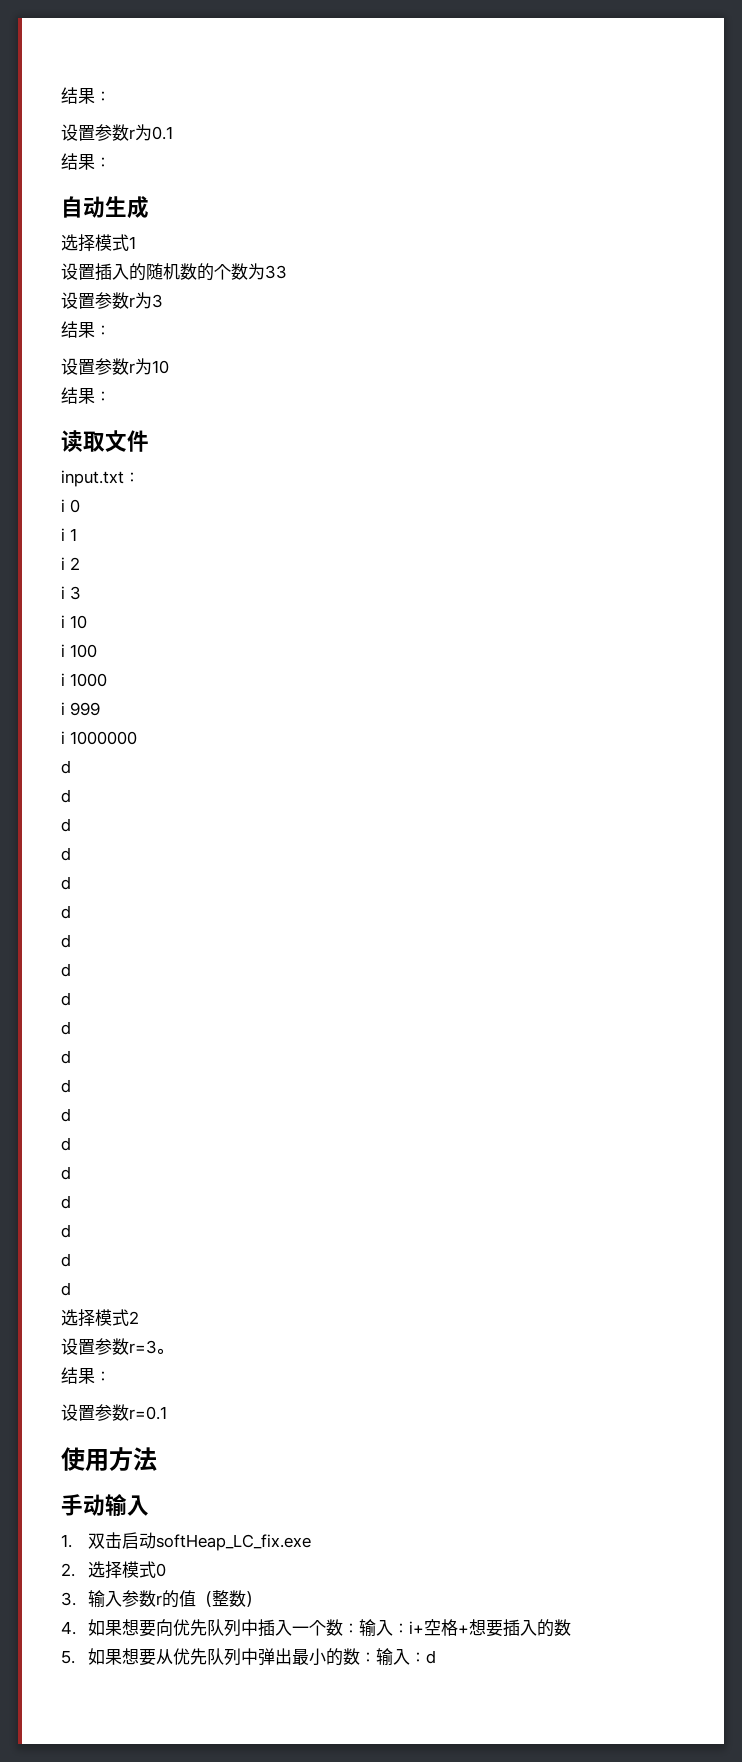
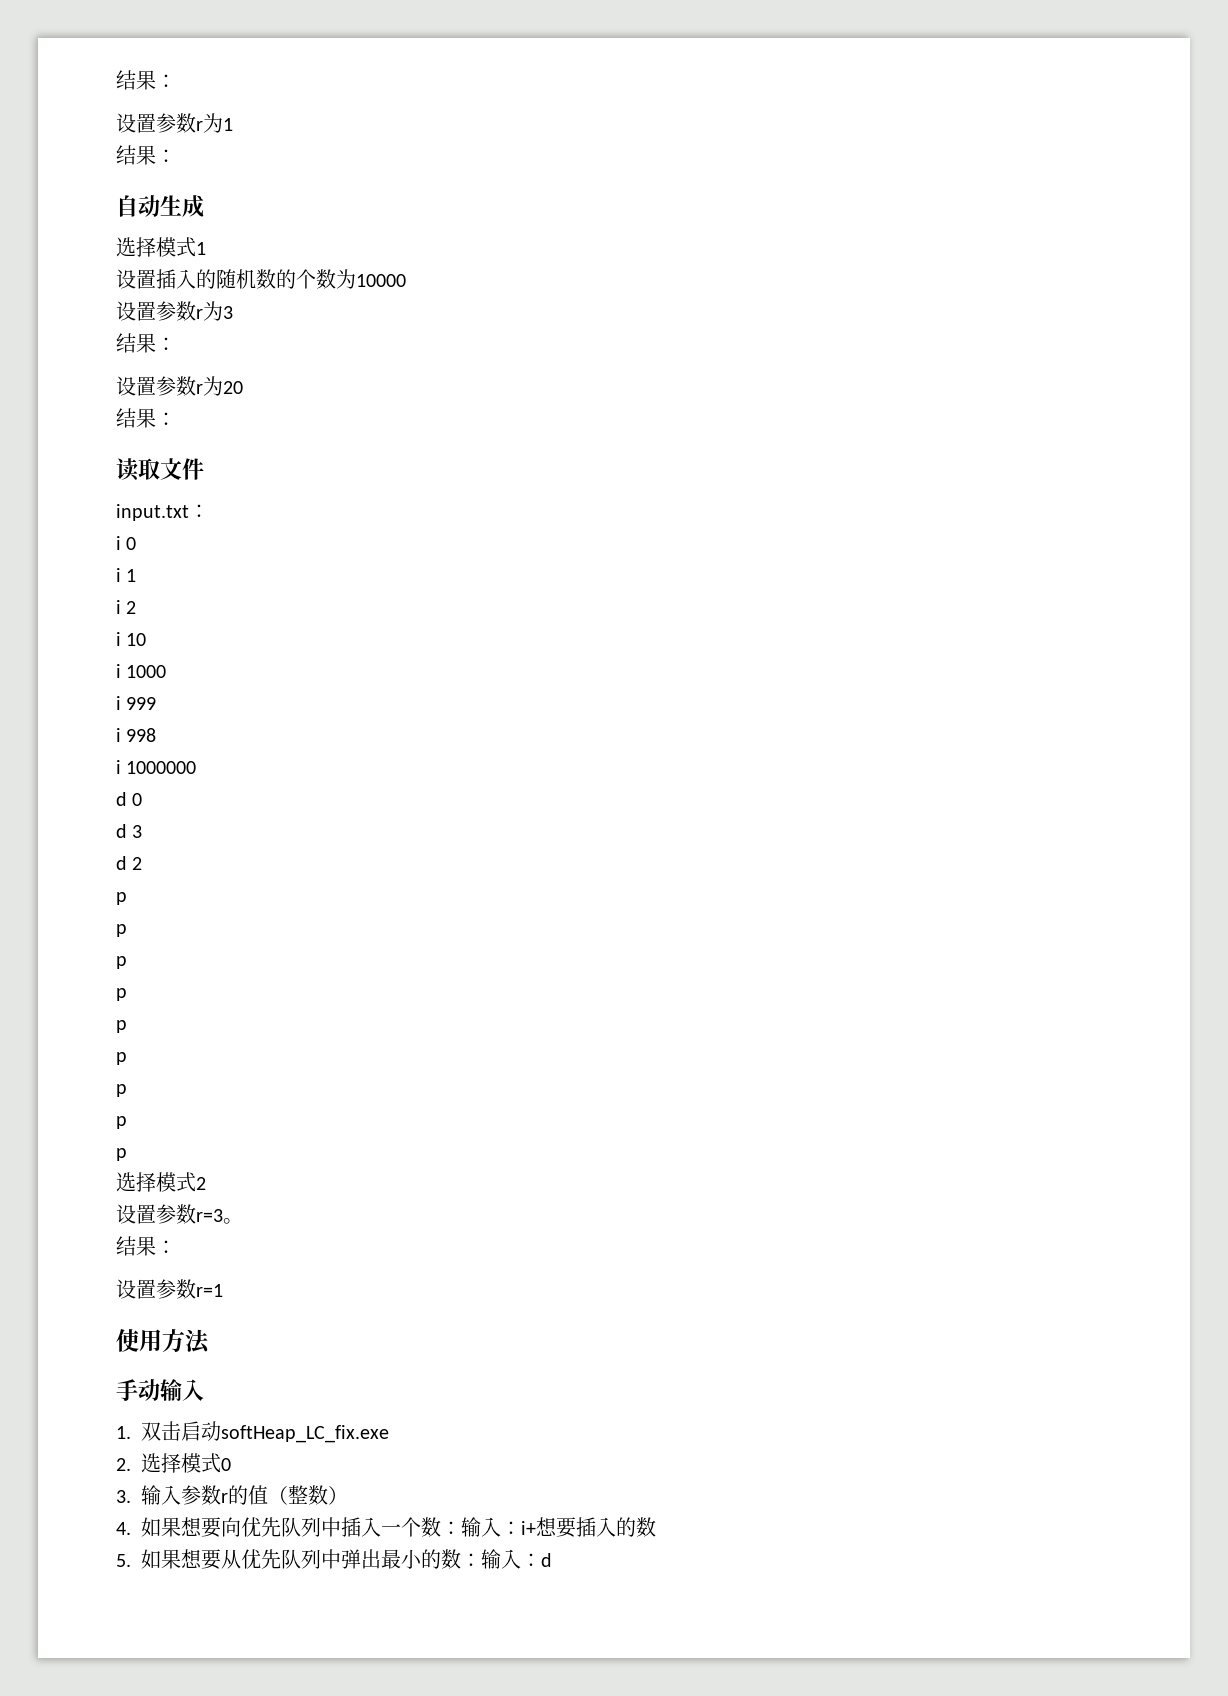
[61,87,111,104] [61,124,173,141] 结果： // 设置参数r为0.1 -> [116,70,176,90] [116,113,233,133] 结果： // 设置参数r为1
[265,265,287,279] 33 -> [356,274,406,287] 10000
[152,360,169,374] 10 -> [223,381,243,394] 20
[61,586,81,600] // i 3 -> (137, 607) none
[61,644,97,658] // i 100 -> (147, 639) none
(100, 709) none -> [116,728,157,742] // i 998
[61,789,71,803] [61,818,71,832] [61,847,71,861] [61,876,71,890] [61,905,71,919] [61,934,71,948] [61,963,71,977] [61,992,71,1006] [61,1021,71,1035] [61,1050,71,1064] [61,1079,71,1093] [61,1108,71,1122] [61,1137,71,1151] [61,1166,71,1180] [61,1195,71,1209] [61,1224,71,1238] [61,1253,71,1267] [61,1282,71,1296] // d // d // d // d // d // d // d // d // d // d // d // d // d // d // d // d // d // d -> [132,793,143,806] [116,824,143,838] [116,856,143,870] [116,892,127,905] [116,924,127,937] [116,956,127,969] [116,988,127,1001] [116,1020,127,1033] [116,1052,127,1065] [116,1084,127,1097] [116,1116,127,1129] [116,1148,127,1161] 0 // d 3 // d 2 // p // p // p // p // p // p // p // p // p
[129,1406,167,1420] r=0.1 -> [196,1284,223,1297] r=1
[424,1619,470,1636] 空格+ -> (536, 1528) none

